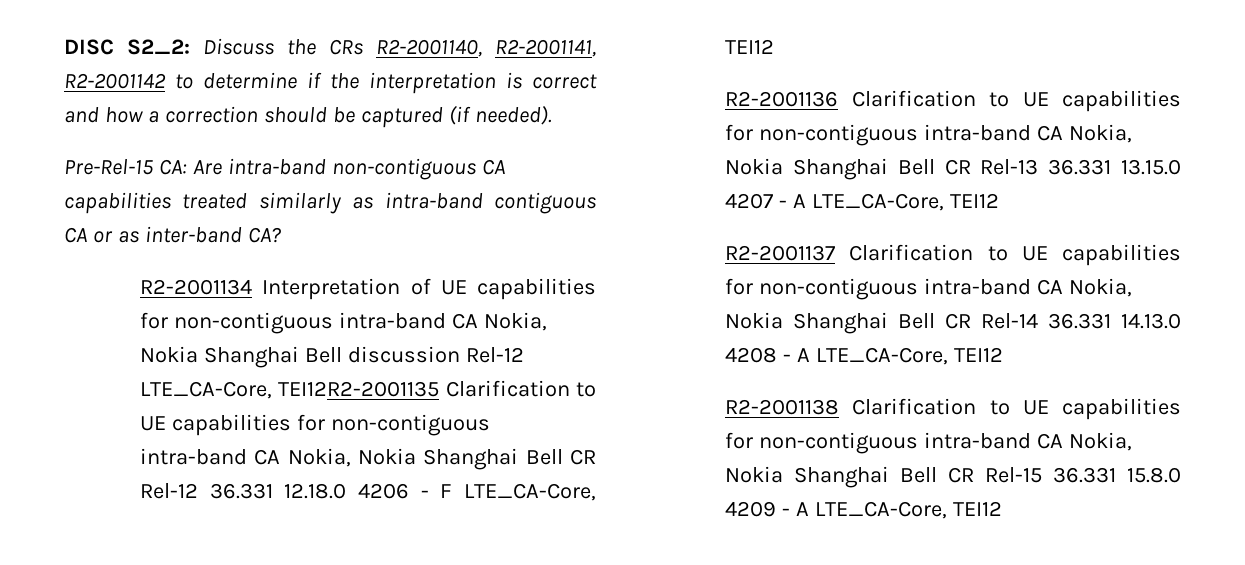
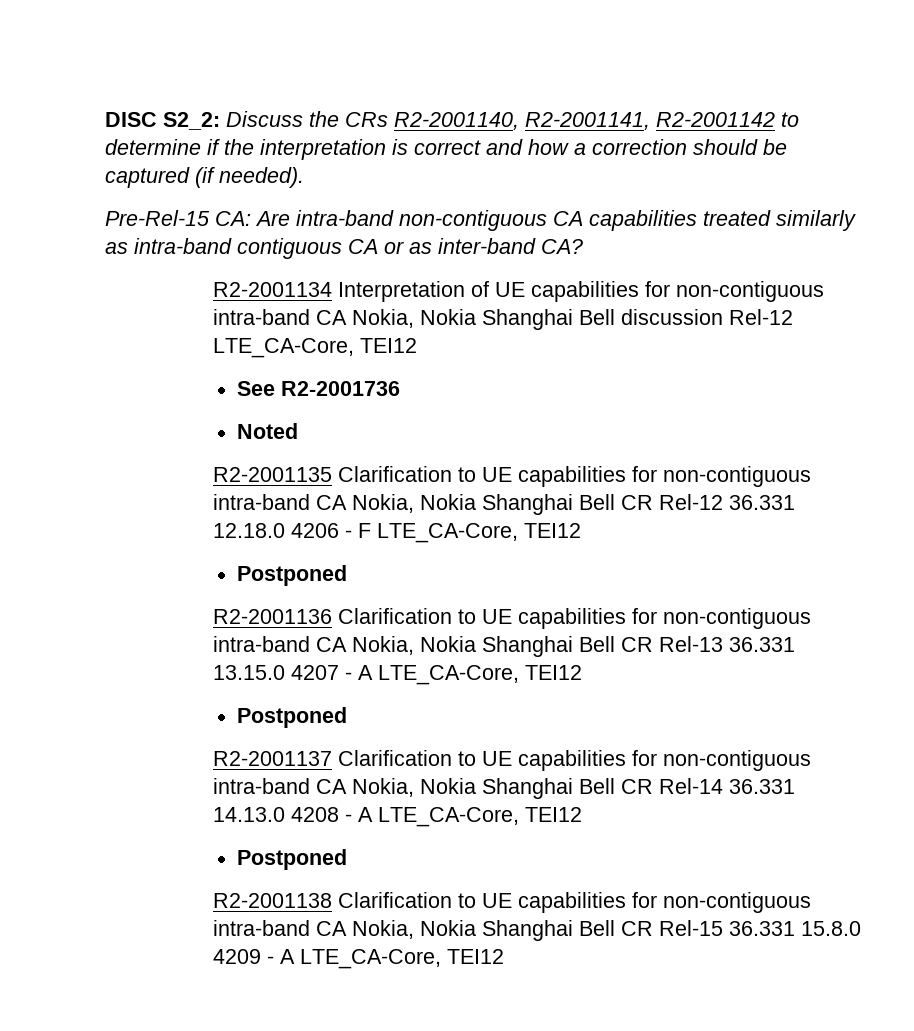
[278,381,440,397] TEI12R2-2001135 -> [360,338,418,353] [237,381,401,396] [237,423,299,439] [213,467,333,482] TEI12 // See R2-2001736 // Noted // R2-2001135
(775, 46) none -> [237,565,348,586] // Postponed
(999, 200) none -> [237,707,348,728] // Postponed
(1003, 354) none -> [237,849,348,870] // Postponed

